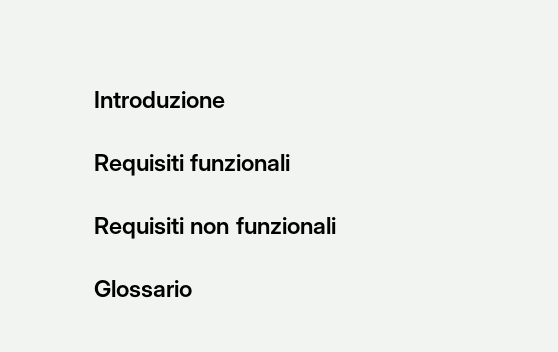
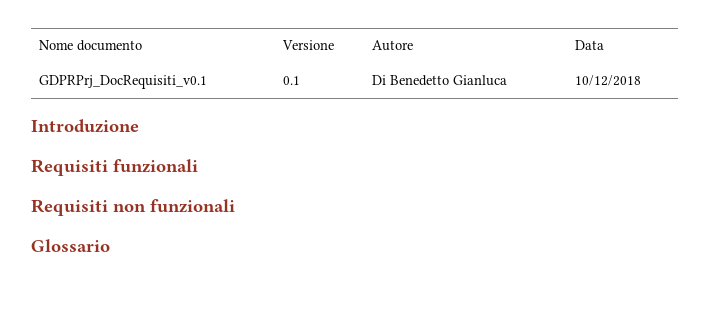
(94, 99) none -> [38,40,142,51] [281,40,334,50] [371,40,413,51] [574,40,604,50] [38,75,207,89] [282,76,300,85] [371,75,507,86] [574,75,641,86] Nome documento | Versione | Autore | Data // GDPRPrj_DocRequisiti_v0.1 | 0.1 | Di Benedetto Gianluca | 10/12/2018 //

